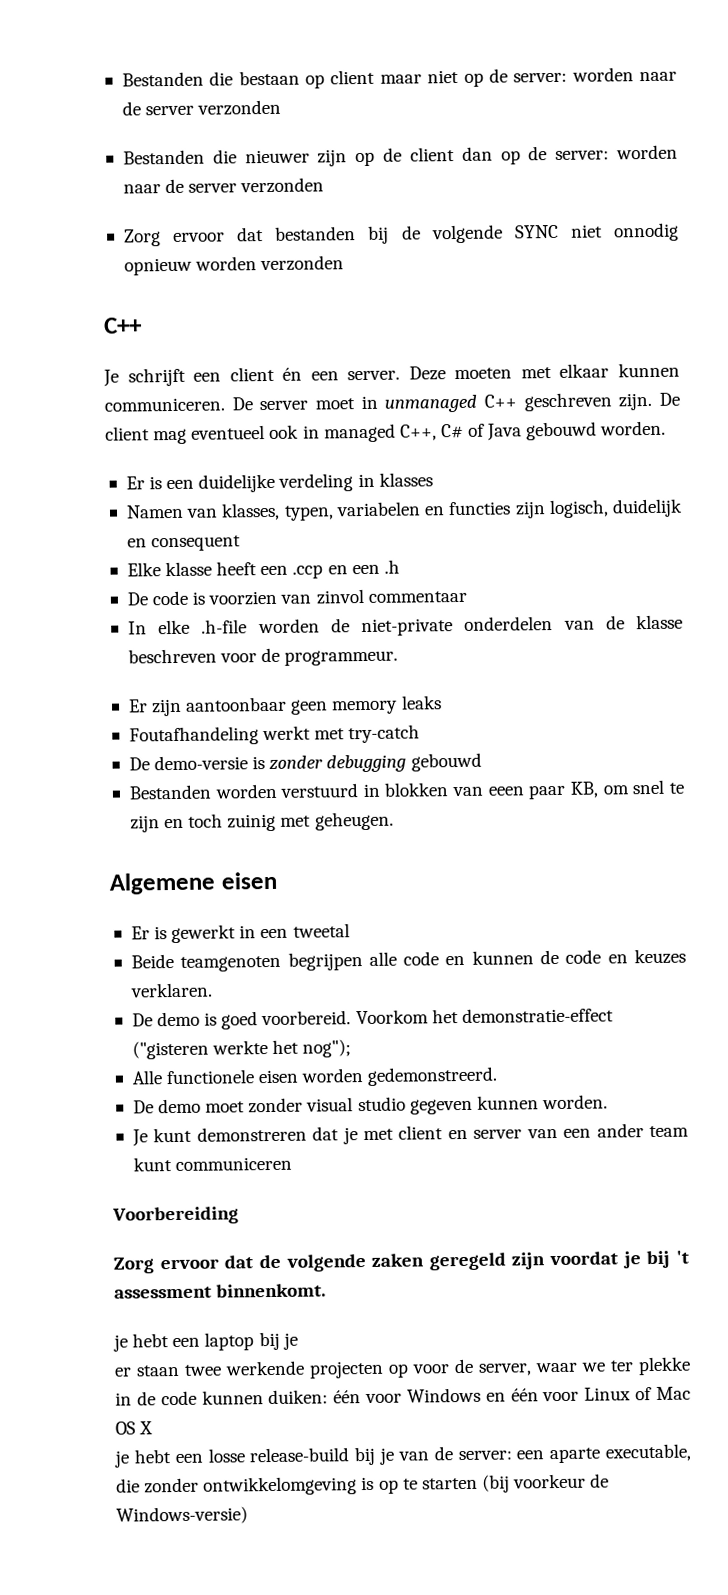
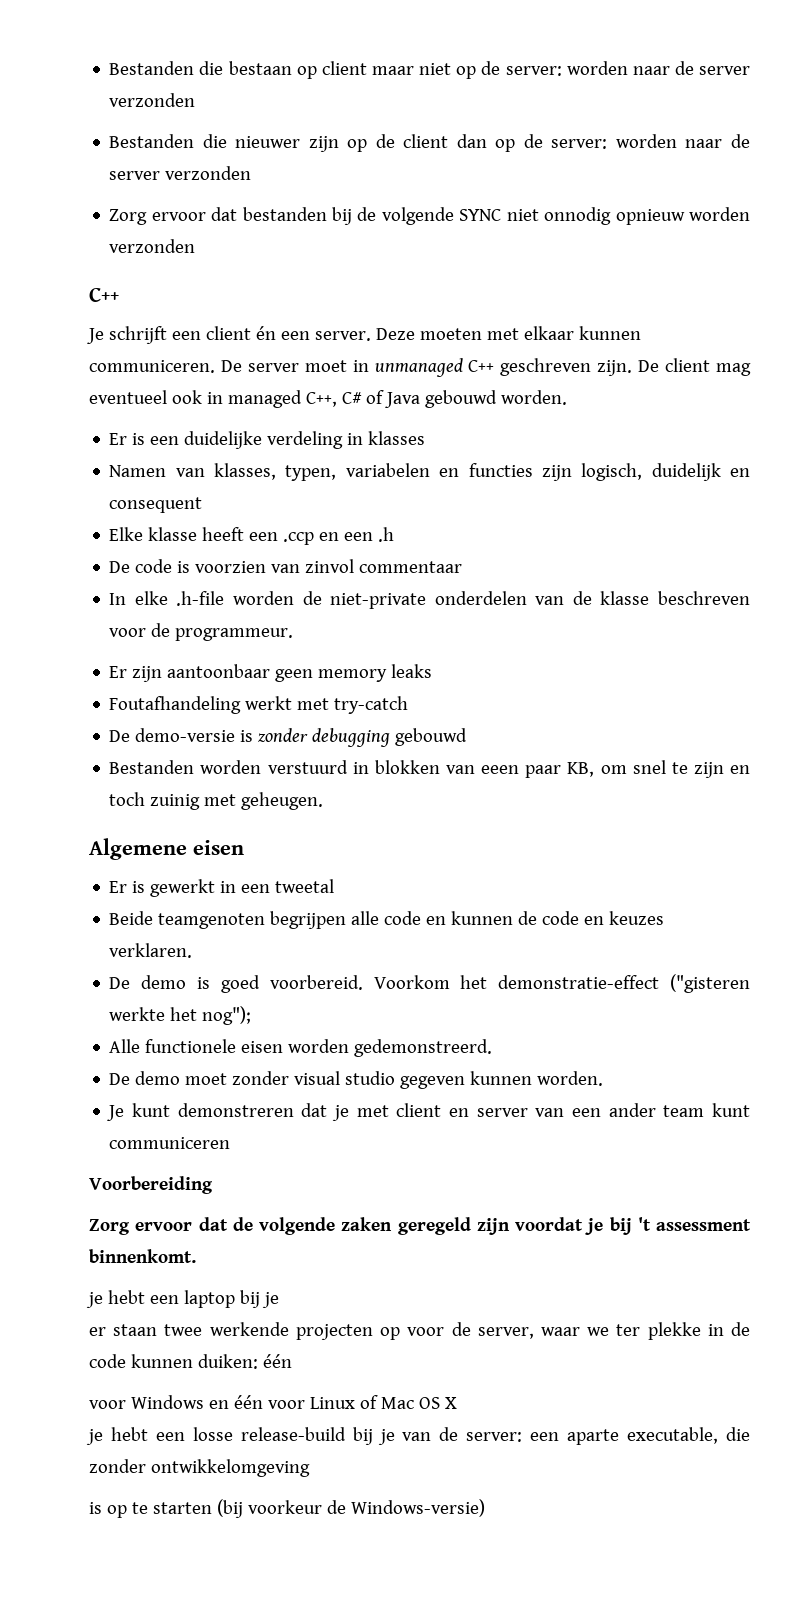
(362, 1397) none -> (292, 1361) //
(358, 1486) none -> (310, 1468) //

